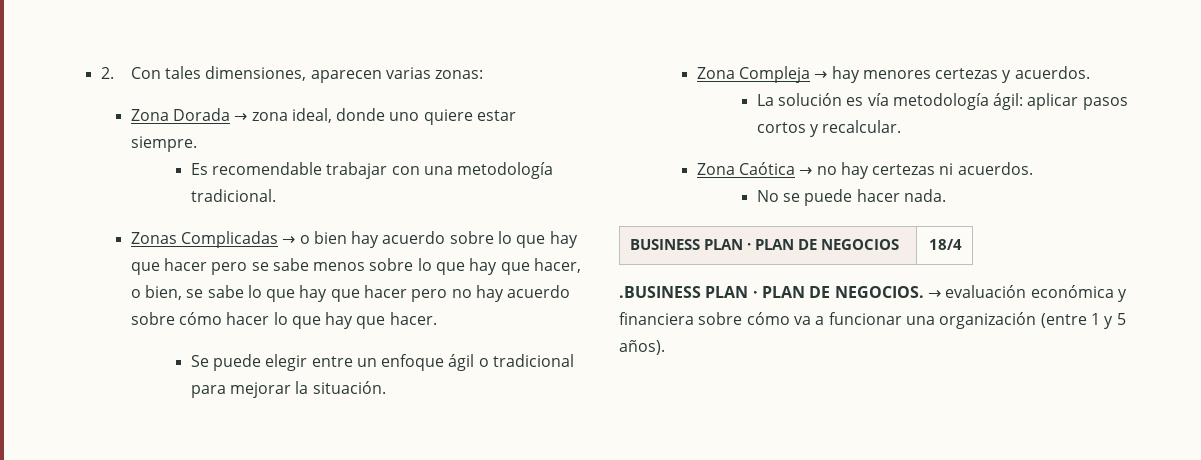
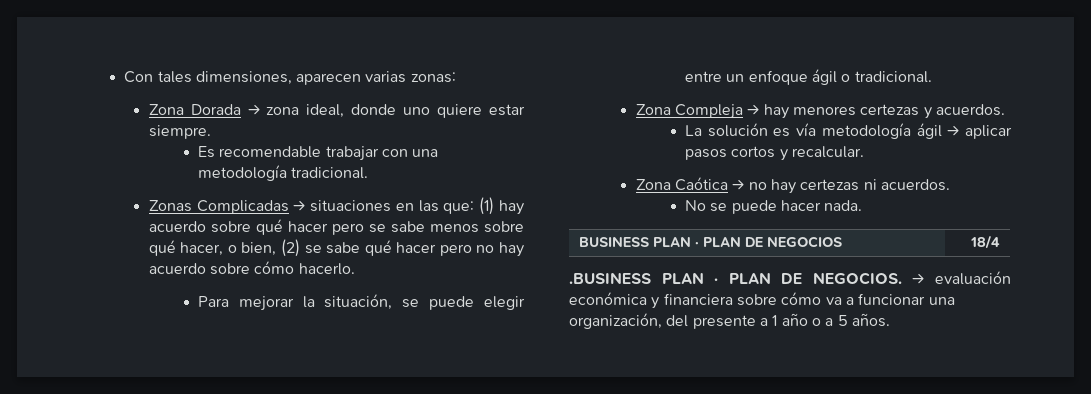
[100,67,114,79] 2. -> (124, 77) none
[299,231,578,248] [130,262,160,275] o bien hay acuerdo sobre lo que hay que -> [310,197,524,215] [148,219,283,235] situaciones en las que: (1) hay acuerdo sobre qué
[417,258,530,275] lo que hay que -> [148,240,176,256] qué
[186,285,360,302] se sabe lo que hay que -> [281,239,392,257] (2) se sabe qué
[226,312,437,329] [190,355,209,367] hacer lo que hay que hacer. // Se -> [298,263,355,275] [197,294,420,311] hacerlo. // Para mejorar la situación, se
[493,354,575,367] [190,381,386,398] tradicional para mejorar la situación. -> [854,71,932,83] tradicional.
[993,93,1024,110] ágil: -> [916,123,960,139] ágil →
[939,312,1126,329] [619,340,665,355] organización (entre 1 y 5 años). -> [569,313,890,329] organización, del presente a 1 año o a 5 años.

